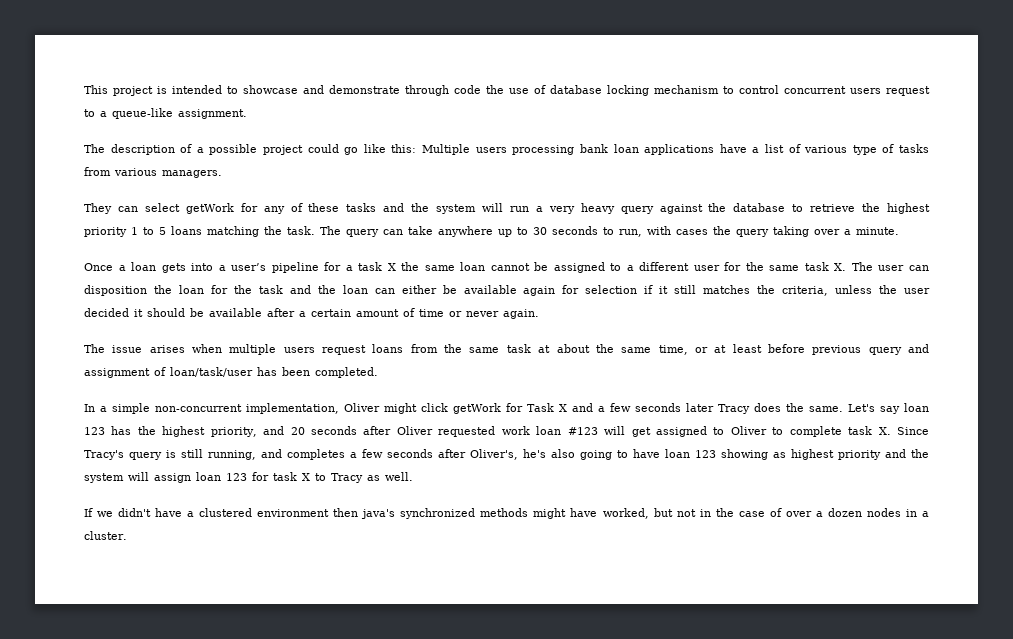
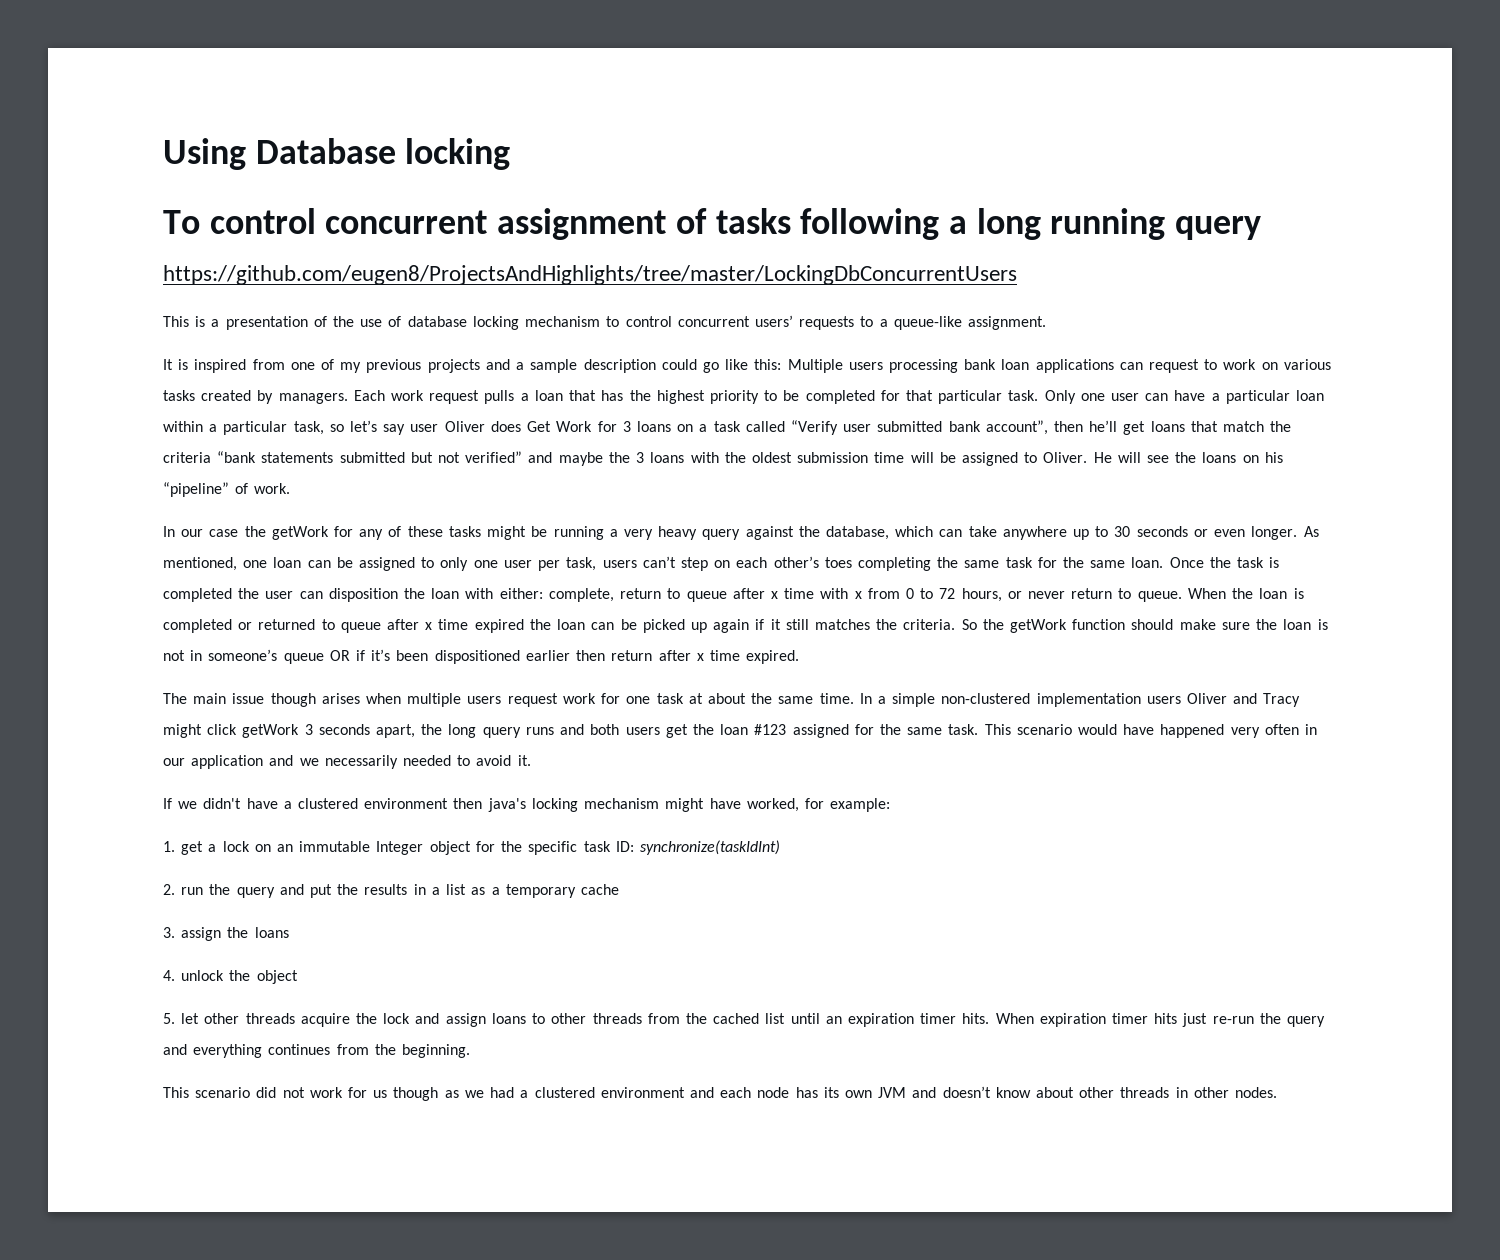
[84,85,481,96] This project is intended to showcase and demonstrate through code -> [163,138,511,170] [163,208,1262,240] [163,265,1017,285] [163,316,327,330] Using Database locking // To control concurrent assignment of tasks following a long running query // https://github.com/eugen8/ProjectsAndHighlights/tree/master/LockingDbConcurrentUsers // This is a presentation of
[850,86,930,96] users request -> [754,315,855,330] users’ requests
[84,144,304,155] The description of a possible project -> [163,359,656,373] It is inspired from one of my previous projects and a sample description
[719,144,929,155] [84,167,222,178] [84,203,180,214] have a list of various type of tasks from various managers. // They can select -> [1119,359,1331,373] [163,390,1325,404] [163,420,1292,435] [163,451,1283,466] [163,482,291,497] [163,526,266,537] can request to work on various tasks created by managers. Each work request pulls a loan that has the highest priority to be completed for that particular task. Only one user can have a particular loan within a particular task, so let’s say user Oliver does Get Work for 3 loans on a task called “Verify user submitted bank account”, then he’ll get loans that match the criteria “bank statements submitted but not verified” and maybe the 3 loans with the oldest submission time will be assigned to Oliver. He will see the loans on his “pipeline” of work. // In our case the
[383,203,529,214] and the system will run -> [487,526,604,540] might be running
[733,203,930,214] [84,226,379,237] database to retrieve the highest priority 1 to 5 loans matching the task. The query -> [825,526,934,540] database, which
[603,226,899,237] [84,262,873,273] to run, with cases the query taking over a minute. // Once a loan gets into a user’s pipeline for a task X the same loan cannot be assigned to a different user for the same task X. The -> [1193,526,1319,540] [163,556,1280,571] [163,588,260,602] or even longer. As mentioned, one loan can be assigned to only one user per task, users can’t step on each other’s toes completing the same task for the same loan. Once the task is completed the
[210,285,638,296] for the task and the loan can either be available again for selection -> [465,588,1304,602] [163,619,750,633] with either: complete, return to queue after x time with x from 0 to 72 hours, or never return to queue. When the loan is completed or returned to queue after x time expired the loan can be picked up again
[782,285,931,296] [84,308,539,319] [84,344,143,353] criteria, unless the user decided it should be available after a certain amount of time or never again. // The issue -> [903,619,1328,633] [163,649,800,664] [163,693,316,707] criteria. So the getWork function should make sure the loan is not in someone’s queue OR if it’s been dispositioned earlier then return after x time expired. // The main issue though
[372,344,500,353] loans from the same -> [562,693,651,704] work for one
[658,344,929,355] [84,367,378,378] [84,403,929,414] [84,426,930,437] [84,449,929,460] [84,472,413,483] time, or at least before previous query and assignment of loan/task/user has been completed. // In a simple non-concurrent implementation, Oliver might click getWork for Task X and a few seconds later Tracy does the same. Let's say loan 123 has the highest priority, and 20 seconds after Oliver requested work loan #123 will get assigned to Oliver to complete task X. Since Tracy's query is still running, and completes a few seconds after Oliver's, he's also going to have loan 123 showing as highest priority and the system will assign loan 123 for task X to Tracy as well. -> [819,693,1301,707] [163,724,1318,738] [163,755,531,769] time. In a simple non-clustered implementation users Oliver and Tracy might click getWork 3 seconds apart, the long query runs and both users get the loan #123 assigned for the same task. This scenario would have happened very often in our application and we necessarily needed to avoid it.
[400,508,529,519] synchronized methods -> [531,798,660,812] locking mechanism
[653,508,929,517] [84,531,127,540] but not in the case of over a dozen nodes in a cluster. -> [804,798,891,812] [163,840,780,855] [163,884,619,898] [163,927,289,941] [163,970,298,984] [163,1013,1326,1027] [163,1044,471,1058] [163,1086,1278,1101] for example: // 1. get a lock on an immutable Integer object for the specific task ID: synchronize(taskIdInt) // 2. run the query and put the results in a list as a temporary cache // 3. assign the loans // 4. unlock the object // 5. let other threads acquire the lock and assign loans to other threads from the cached list until an expiration timer hits. When expiration timer hits just re-run the query and everything continues from the beginning. // This scenario did not work for us though as we had a clustered environment and each node has its own JVM and doesn’t know about other threads in other nodes.

